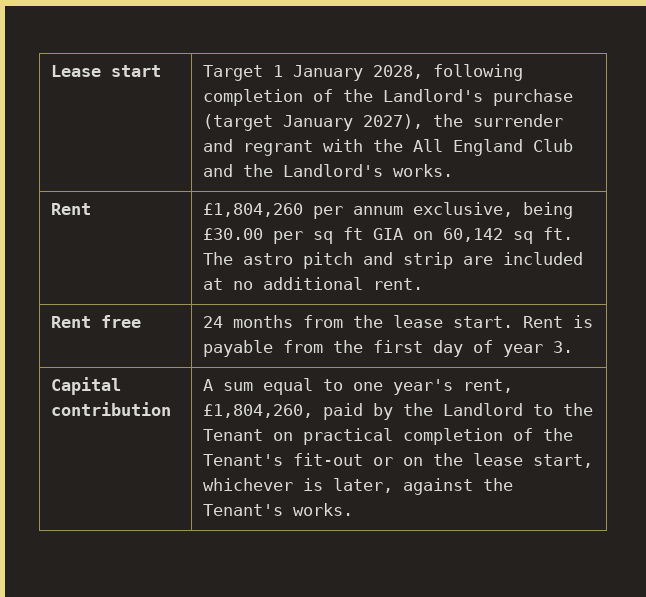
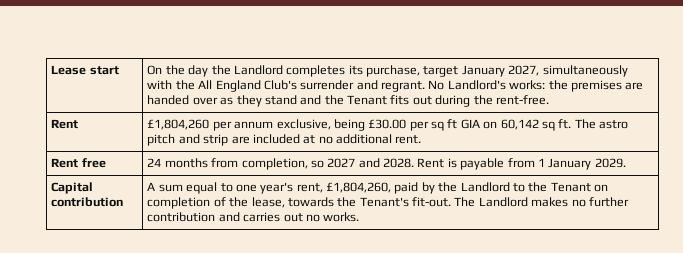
[202,64,523,81] [202,89,573,106] [202,114,563,131] [202,139,573,156] [202,164,453,177] Target 1 January 2028, following completion of the Landlord's purchase (target January 2027), the surrender and regrant with the All England Club and the Landlord's works. -> [147,65,628,77] [147,80,644,92] [147,95,549,107] On the day the Landlord completes its purchase, target January 2027, simultaneously with the All England Club's surrender and regrant. No Landlord's works: the premises are handed over as they stand and the Tenant fits out during the rent-free.
[352,315,593,328] [202,340,573,357] the lease start. Rent is payable from the first day of year 3. -> [241,158,626,170] completion, so 2027 and 2028. Rent is payable from 1 January 2029.
[302,428,573,445] [202,453,593,468] [202,478,513,495] [202,504,283,516] practical completion of the Tenant's fit-out or on the lease start, whichever is later, against the Tenant's -> [147,197,629,209] [147,212,320,222] completion of the lease, towards the Tenant's fit-out. The Landlord makes no further contribution and carries out no

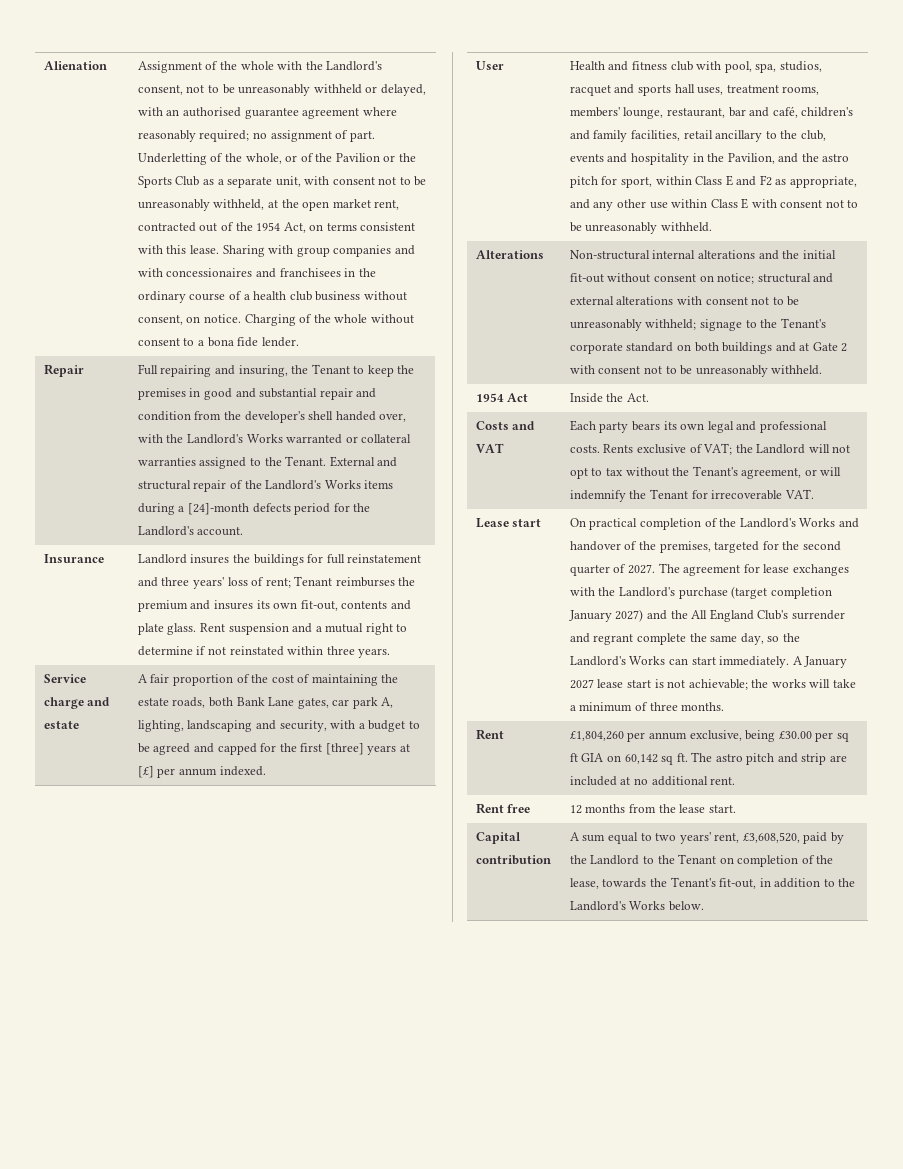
[51,65,119,75] [147,65,628,77] [147,80,173,90] Lease start | On the day the Landlord completes its purchase, target January 2027, simultaneously with -> [43,61,107,70] [137,61,383,73] [137,84,426,96] [137,107,397,119] [137,130,375,142] [137,153,416,165] [137,176,427,188] [137,199,400,211] [137,222,416,233] [137,245,415,257] [137,268,376,278] [137,291,407,303] [137,314,414,326] [137,337,299,347] [43,364,84,377] [137,364,415,377] [137,388,377,400] [137,411,407,423] [137,434,412,444] [137,456,398,469] [137,480,394,492] [137,503,371,515] [137,526,244,536] [43,554,104,563] [137,554,422,566] [137,576,416,589] [137,600,411,612] [137,623,408,635] [137,646,391,658] [43,674,86,683] [43,697,111,709] [43,720,79,729] [137,674,399,686] [137,697,394,709] [137,720,420,732] [137,743,410,755] [137,766,266,778] [475,61,504,70] [569,61,822,73] [569,84,820,96] [569,106,854,119] [569,130,826,142] [569,153,850,165] [569,175,857,188] [569,198,859,211] [569,222,713,234] [475,250,544,259] [569,250,836,260] [569,273,834,284] [569,296,800,306] [569,318,826,331] [569,342,848,354] [569,365,823,377] [475,393,529,402] [569,393,650,403] [475,421,536,430] [475,443,504,453] [569,420,827,433] [569,443,851,455] [569,466,842,479] [569,489,814,502] [475,518,542,528] [569,518,859,530] [569,541,841,553] [569,563,849,576] [569,586,832,599] [568,609,668,622] Alienation | Assignment of the whole with the Landlord's consent, not to be unreasonably withheld or delayed, with an authorised guarantee agreement where reasonably required; no assignment of part. Underletting of the whole, or of the Pavilion or the Sports Club as a separate unit, with consent not to be unreasonably withheld, at the open market rent, contracted out of the 1954 Act, on terms consistent with this lease. Sharing with group companies and with concessionaires and franchisees in the ordinary course of a health club business without consent, on notice. Charging of the whole without consent to a bona fide lender. // Repair | Full repairing and insuring, the Tenant to keep the premises in good and substantial repair and condition from the developer's shell handed over, with the Landlord's Works warranted or collateral warranties assigned to the Tenant. External and structural repair of the Landlord's Works items during a [24]-month defects period for the Landlord's account. // Insurance | Landlord insures the buildings for full reinstatement and three years' loss of rent; Tenant reimburses the premium and insures its own fit-out, contents and plate glass. Rent suspension and a mutual right to determine if not reinstated within three years. // Service charge and estate | A fair proportion of the cost of maintaining the estate roads, both Bank Lane gates, car park A, lighting, landscaping and security, with a budget to be agreed and capped for the first [three] years at [£] per annum indexed. // User | Health and fitness club with pool, spa, studios, racquet and sports hall uses, treatment rooms, members' lounge, restaurant, bar and café, children's and family facilities, retail ancillary to the club, events and hospitality in the Pavilion, and the astro pitch for sport, within Class E and F2 as appropriate, and any other use within Class E with consent not to be unreasonably withheld. // Alterations | Non-structural internal alterations and the initial fit-out without consent on notice; structural and external alterations with consent not to be unreasonably withheld; signage to the Tenant's corporate standard on both buildings and at Gate 2 with consent not to be unreasonably withheld. // 1954 Act | Inside the Act. // Costs and VAT | Each party bears its own legal and professional costs. Rents exclusive of VAT; the Landlord will not opt to tax without the Tenant's agreement, or will indemnify the Tenant for irrecoverable VAT. // Lease start | On practical completion of the Landlord's Works and handover of the premises, targeted for the second quarter of 2027. The agreement for lease exchanges with the Landlord's purchase (target completion January 2027) and
[381,80,644,92] [147,95,549,107] regrant. No Landlord's works: the premises are handed over as they stand and the Tenant fits out during the rent-free. -> [593,633,800,645] [569,656,848,668] [569,679,856,690] [569,702,725,712] regrant complete the same day, so the Landlord's Works can start immediately. A January 2027 lease start is not achievable; the works will take a minimum of three months.
[147,158,162,167] 24 -> [569,805,582,814] 12
[241,158,626,170] completion, so 2027 and 2028. Rent is payable from 1 January 2029. -> [658,804,736,813] the lease start.
[235,182,392,194] one year's rent, £1,804,260, -> [655,832,800,844] two years' rent, £3,608,520,
[412,197,629,207] [147,212,360,222] fit-out. The Landlord makes no further contribution and carries out no works. -> [719,878,856,889] [569,901,705,911] fit-out, in addition to the Landlord's Works below.

